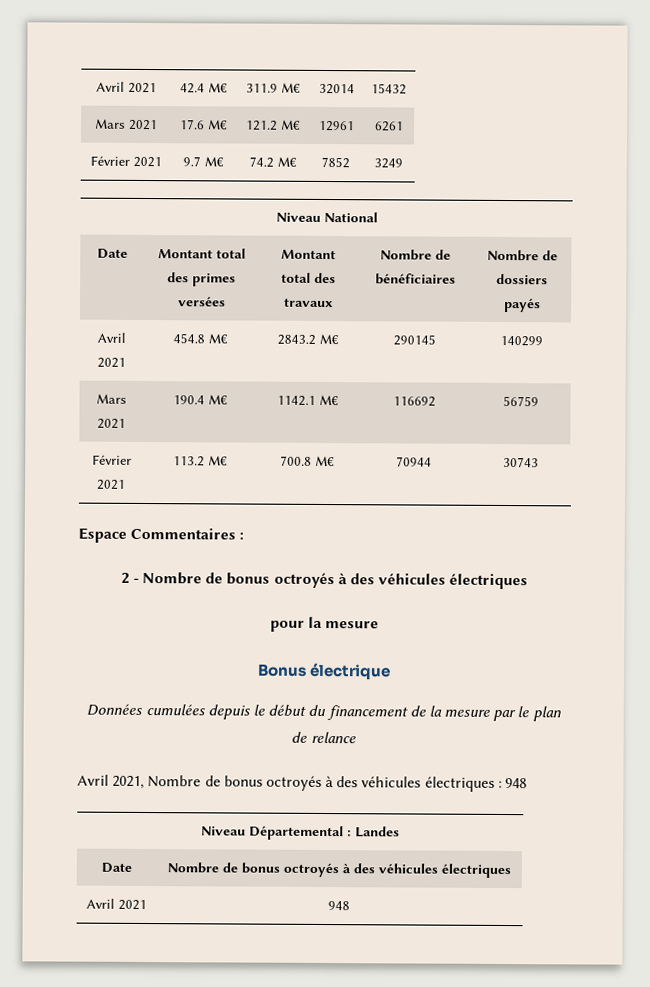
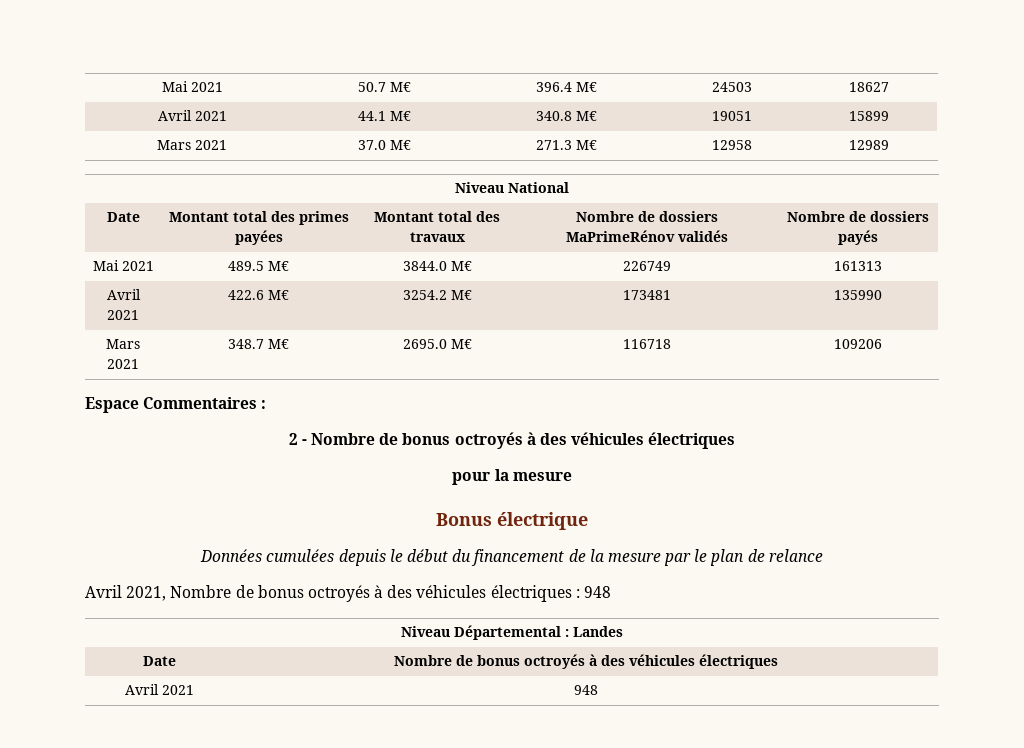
[96,81,157,94] [180,82,228,94] [246,82,301,93] [318,83,355,95] [371,83,407,95] [95,118,158,131] [180,119,228,130] [246,119,301,131] [318,120,355,132] [374,121,404,132] [89,155,162,168] [182,156,224,167] [248,156,297,168] [321,156,350,169] [373,158,403,169] Avril 2021 | 42.4 M€ | 311.9 M€ | 32014 | 15432 // Mars 2021 | 17.6 M€ | 121.2 M€ | 12961 | 6261 // Février 2021 | 9.7 M€ | 74.2 M€ | 7852 | 3249 -> [161,81,223,92] [358,82,411,92] [536,82,597,92] [711,82,752,92] [849,82,889,92] [157,110,227,121] [358,111,411,121] [536,111,597,121] [711,111,752,121] [849,111,889,121] [157,140,227,150] [358,140,411,150] [536,140,597,150] [711,140,752,150] [849,140,889,150] Mai 2021 | 50.7 M€ | 396.4 M€ | 24503 | 18627 // Avril 2021 | 44.1 M€ | 340.8 M€ | 19051 | 15899 // Mars 2021 | 37.0 M€ | 271.3 M€ | 12958 | 12989
[177,296,226,307] versées -> [234,230,283,245] payées
[374,273,456,285] bénéficiaires -> [659,211,718,222] [566,230,728,242] dossiers MaPrimeRénov validés
[97,332,126,343] [97,357,126,368] [173,333,228,344] [276,333,339,345] [392,334,436,346] [499,335,543,347] [96,393,127,404] [97,418,126,429] [173,394,228,405] [276,394,339,406] [392,396,436,407] [503,395,539,407] [91,454,132,465] [97,479,126,490] [173,455,228,467] [280,455,335,467] [396,456,432,467] [503,456,539,468] // Avril 2021 | 454.8 M€ | 2843.2 M€ | 290145 | 140299 // Mars 2021 | 190.4 M€ | 1142.1 M€ | 116692 | 56759 // Février 2021 | 113.2 M€ | 700.8 M€ | 70944 | 30743 -> [92,260,154,271] [228,261,289,271] [402,261,472,271] [623,261,671,271] [833,261,882,271] [106,289,141,300] [107,310,139,320] [228,290,289,300] [402,290,472,300] [623,290,671,300] [833,290,882,300] [106,339,140,349] [107,359,139,369] [228,339,289,349] [402,339,472,349] [623,339,671,349] [833,339,882,349] // Mai 2021 | 489.5 M€ | 3844.0 M€ | 226749 | 161313 // Avril 2021 | 422.6 M€ | 3254.2 M€ | 173481 | 135990 // Mars 2021 | 348.7 M€ | 2695.0 M€ | 116718 | 109206

